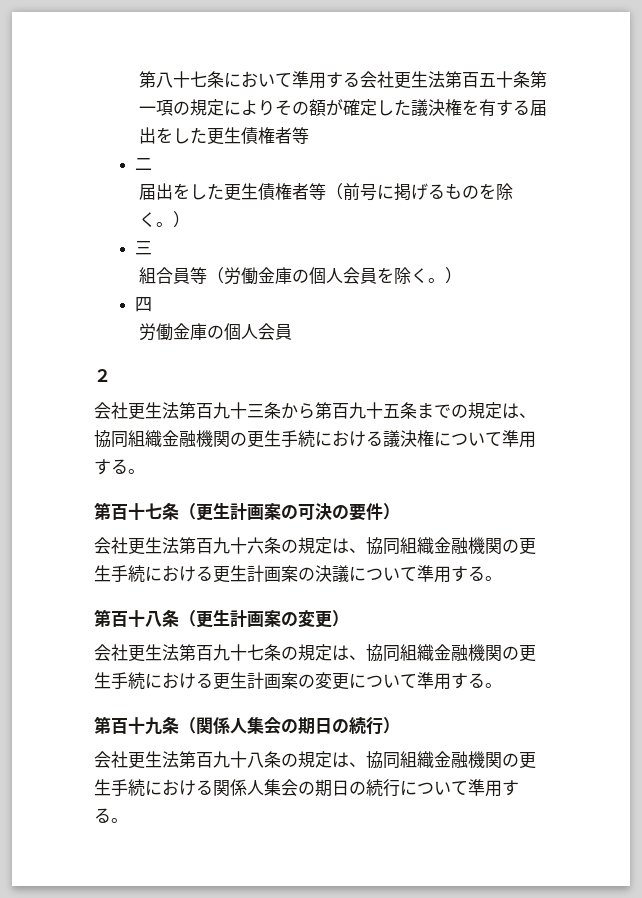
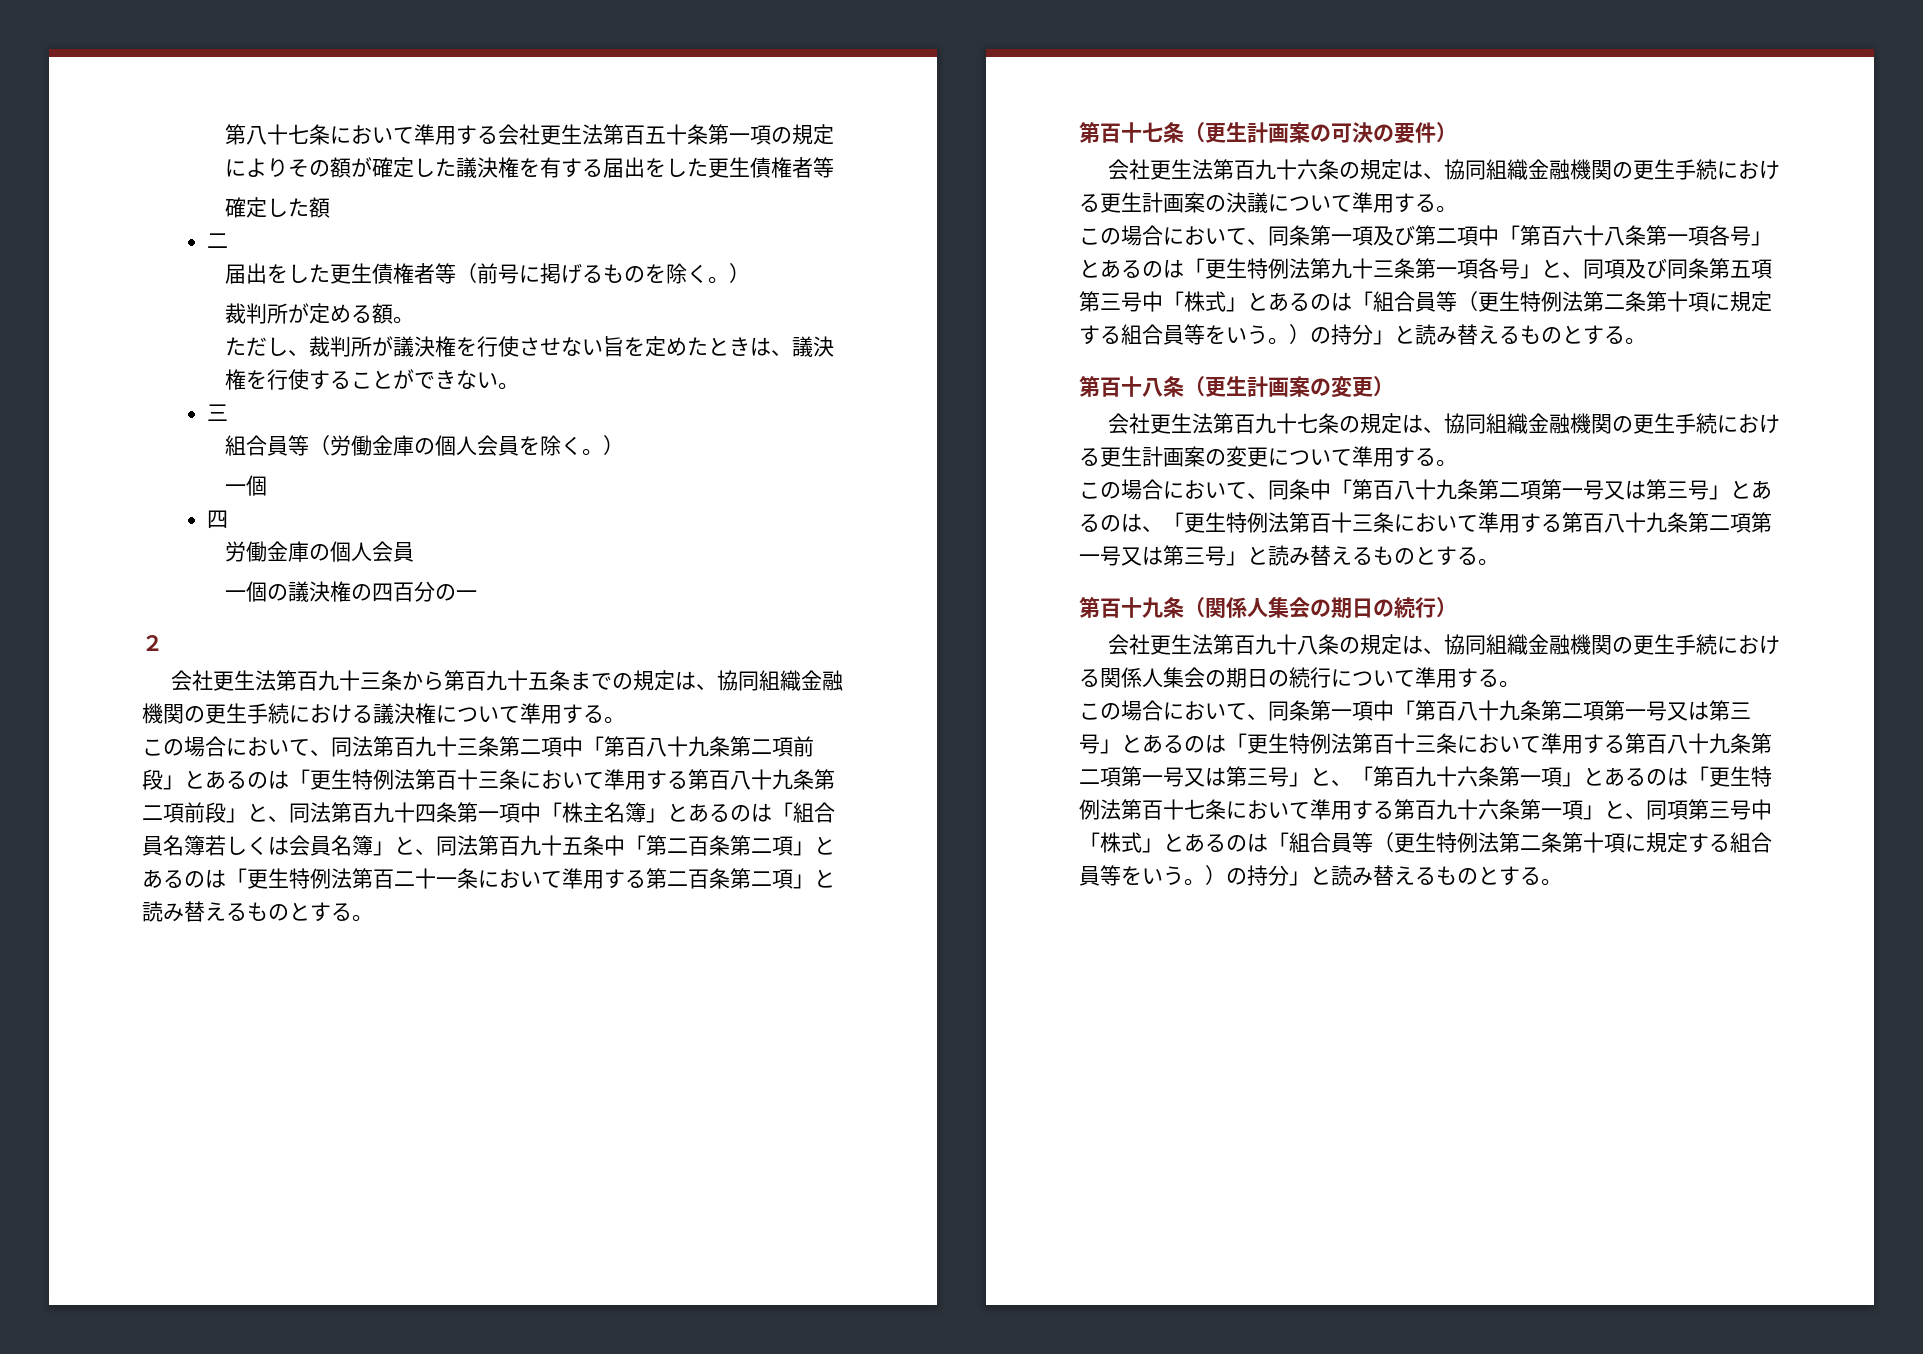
(309, 135) none -> [225,197,331,218] // 確定した額
(190, 219) none -> [225,303,415,324] [225,336,835,357] [225,369,520,390] // 裁判所が定める額。 // ただし、裁判所が議決権を行使させない旨を定めたときは、議決権を行使することができない。
(462, 275) none -> [225,475,268,496] // 一個
(292, 331) none -> [225,581,478,602] // 一個の議決権の四百分の一
(145, 471) none -> [142,736,814,757] [142,769,835,790] [142,802,835,823] [142,835,835,856] [142,868,835,889] [142,901,373,922] // この場合において、同法第百九十三条第二項中「第百八十九条第二項前段」とあるのは「更生特例法第百十三条において準用する第百八十九条第二項前段」と、同法第百九十四条第一項中「株主名簿」とあるのは「組合員名簿若しくは会員名簿」と、同法第百九十五条中「第二百条第二項」とあるのは「更生特例法第百二十一条において準用する第二百条第二項」と読み替えるものとする。
(502, 578) none -> [1079,225,1772,246] [1079,258,1772,279] [1079,291,1772,312] [1079,324,1646,345] // この場合において、同条第一項及び第二項中「第百六十八条第一項各号」とあるのは「更生特例法第九十三条第一項各号」と、同項及び同条第五項第三号中「株式」とあるのは「組合員等（更生特例法第二条第十項に規定する組合員等をいう。）の持分」と読み替えるものとする。
(502, 685) none -> [1079,479,1772,500] [1079,512,1772,533] [1079,545,1499,566] // この場合において、同条中「第百八十九条第二項第一号又は第三号」とあるのは、「更生特例法第百十三条において準用する第百八十九条第二項第一号又は第三号」と読み替えるものとする。
(128, 820) none -> [1079,700,1751,721] [1079,733,1772,754] [1079,766,1772,787] [1079,799,1772,820] [1079,832,1772,853] [1079,865,1562,886] // この場合において、同条第一項中「第百八十九条第二項第一号又は第三号」とあるのは「更生特例法第百十三条において準用する第百八十九条第二項第一号又は第三号」と、「第百九十六条第一項」とあるのは「更生特例法第百十七条において準用する第百九十六条第一項」と、同項第三号中「株式」とあるのは「組合員等（更生特例法第二条第十項に規定する組合員等をいう。）の持分」と読み替えるものとする。

